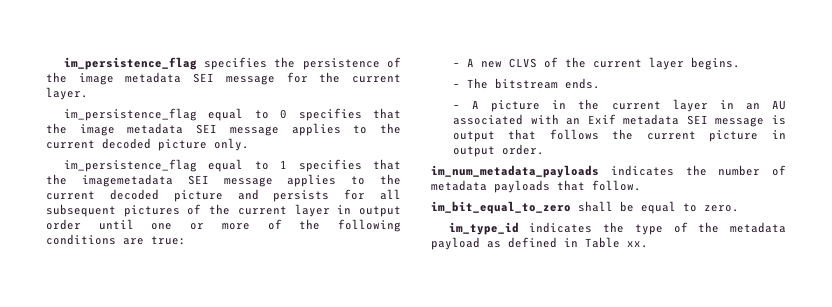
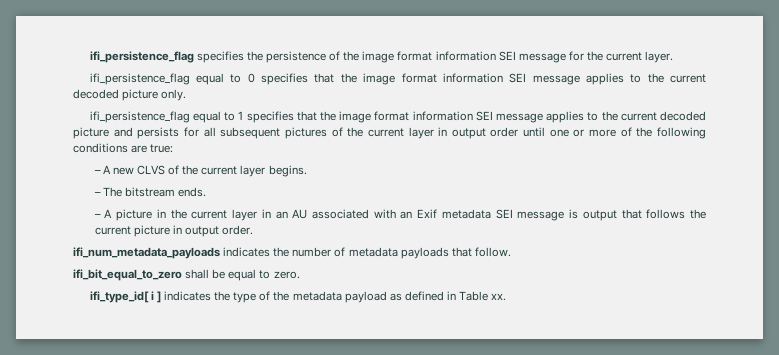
[63,57,197,70] im_persistence_flag -> [89,51,194,63] ifi_persistence_flag
[125,72,182,83] metadata -> [397,51,496,61] format information
[63,108,197,121] im_persistence_flag -> [89,73,190,85] ifi_persistence_flag
[127,123,184,134] metadata -> [401,73,503,83] format information
[63,159,197,172] im_persistence_flag -> [89,111,190,123] ifi_persistence_flag
[81,174,173,187] imagemetadata -> [339,111,473,123] image format information
[431,165,599,178] im_num_metadata_payloads -> [73,247,220,259] ifi_num_metadata_payloads
[431,201,571,214] im_bit_equal_to_zero -> [73,269,182,281] ifi_bit_equal_to_zero
[448,222,519,235] im_type_id -> [89,291,161,303] ifi_type_id[ i ]

